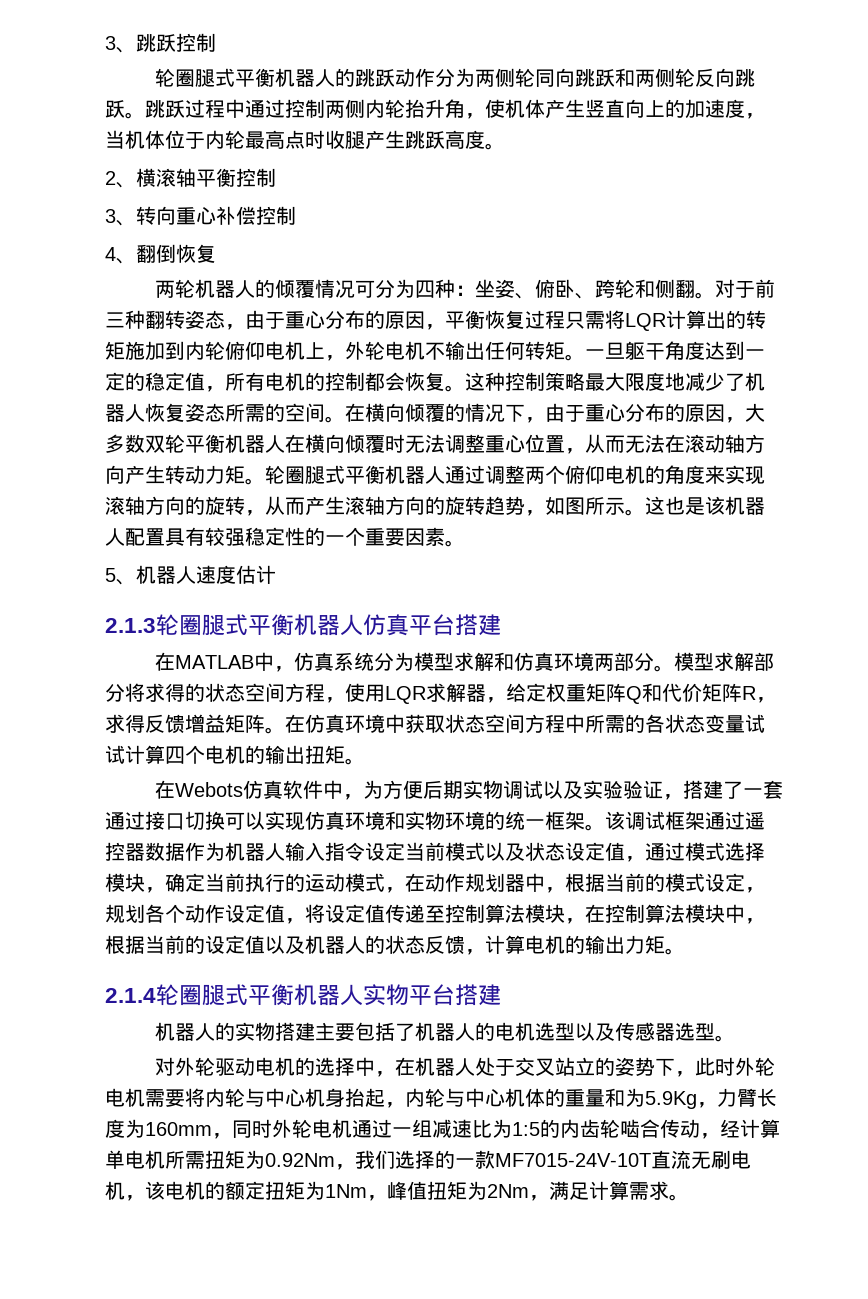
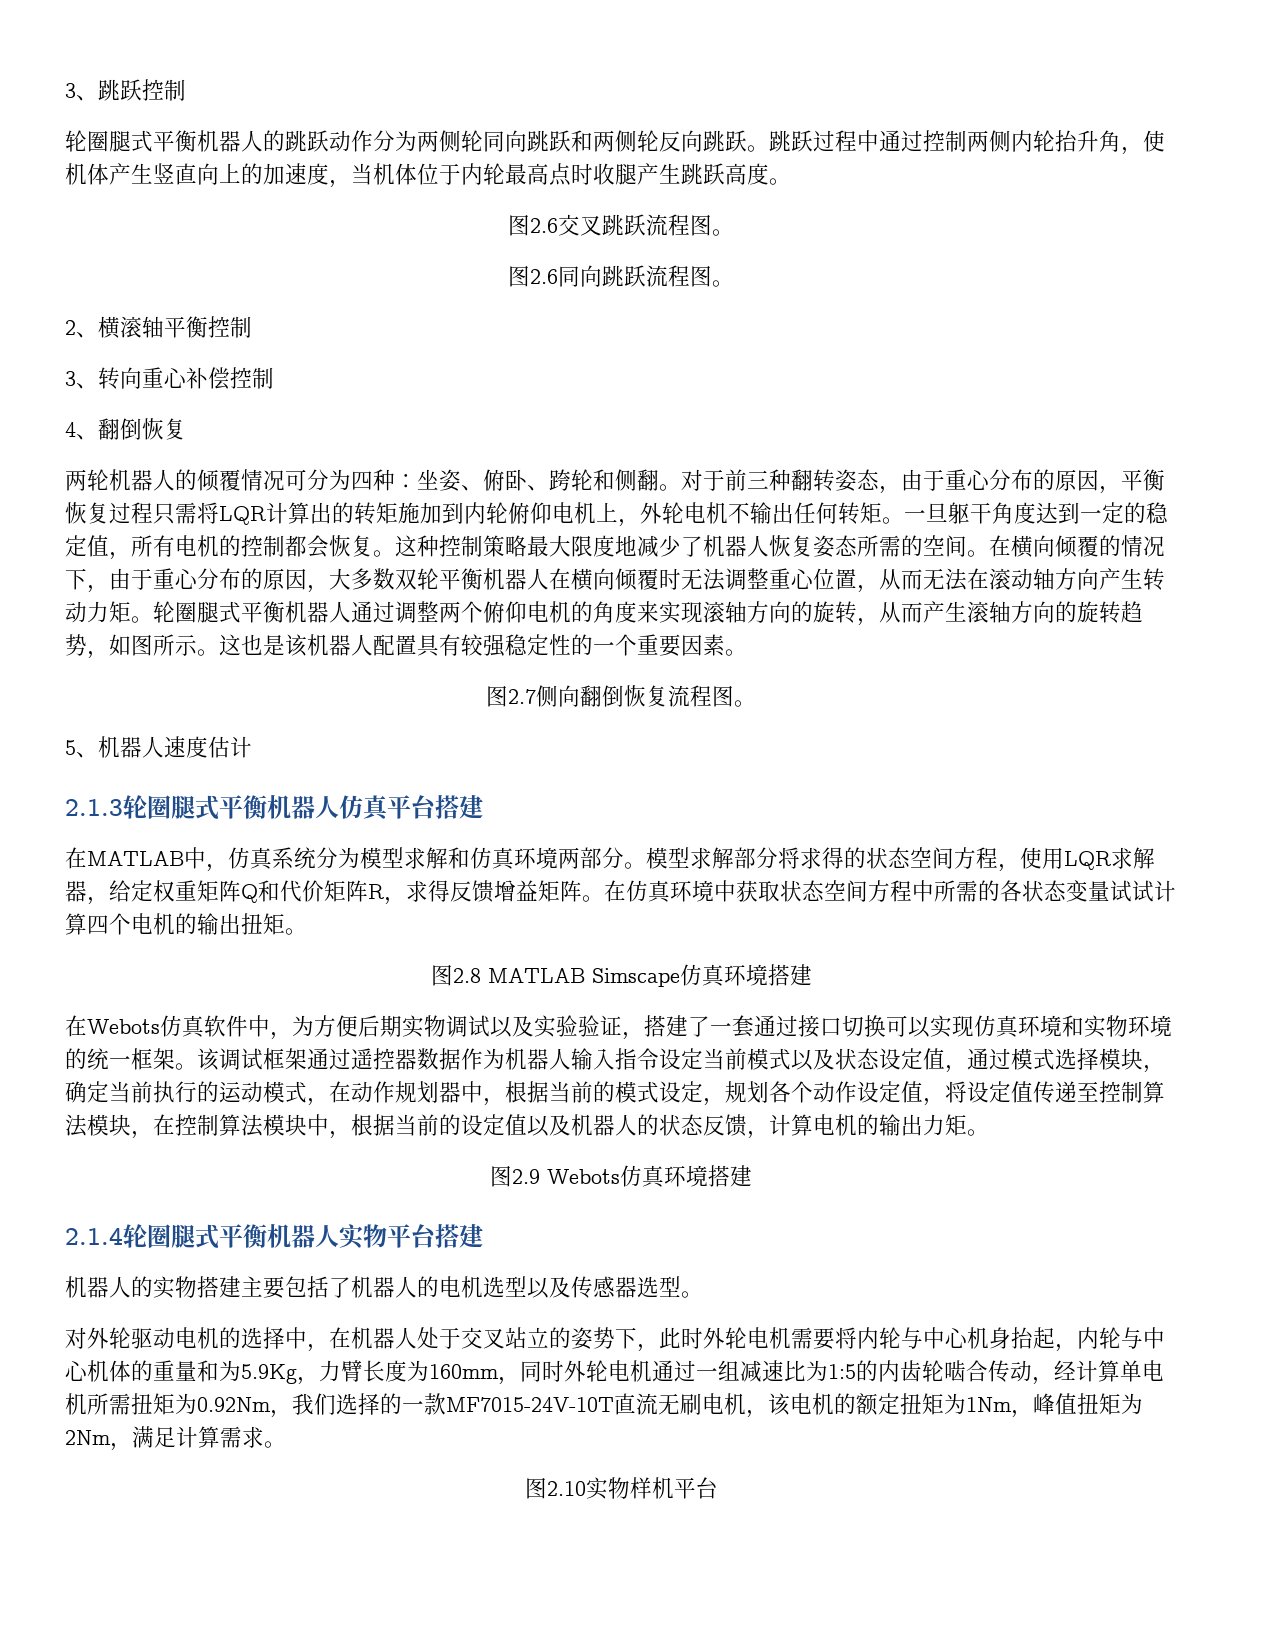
(505, 146) none -> [508,214,734,236] [508,265,734,287] // 图2.6交叉跳跃流程图。 // 图2.6同向跳跃流程图。
(465, 543) none -> [486,685,756,707] // 图2.7侧向翻倒恢复流程图。
(365, 761) none -> [430,964,812,987] // 图2.8 MATLAB Simscape仿真环境搭建
(685, 951) none -> [490,1165,752,1188] // 图2.9 Webots仿真环境搭建
(689, 1197) none -> [524,1477,718,1500] // 图2.10实物样机平台

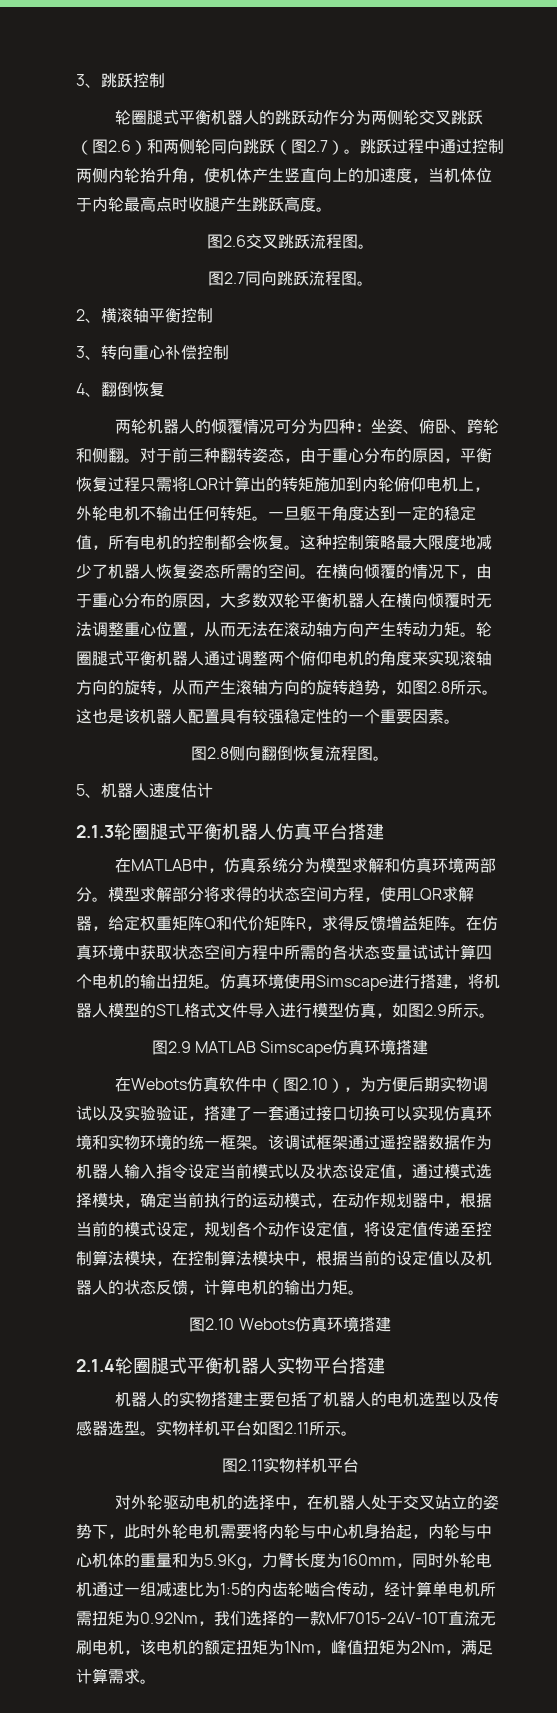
[483,130,747,152] 同向跳跃和两侧轮反向跳跃 -> [419,110,484,125] [76,139,344,155] 交叉跳跃（图2.6）和两侧轮同向跳跃（图2.7）
[530,269,558,284] 2.6 -> [223,272,245,284] 2.7
(153, 645) none -> [428,681,450,693] 2.8
[508,689,536,704] 2.7 -> [207,747,229,759] 2.8
[430,964,481,986] // 图2.8 -> [220,973,500,991] [76,1003,495,1018] [151,1040,191,1055] 仿真环境使用Simscape进行搭建，将机器人模型的STL格式文件导入进行模型仿真，如图2.9所示。 // 图2.9
(270, 1026) none -> [267,1077,345,1093] （图2.10）
[512,1169,540,1184] 2.9 -> [205,1318,235,1330] 2.10
(703, 1294) none -> [156,1420,357,1436] [221,1457,359,1473] 实物样机平台如图2.11所示。 // 图2.11实物样机平台
[524,1477,718,1500] // 图2.10实物样机平台 -> (156, 1681) none

